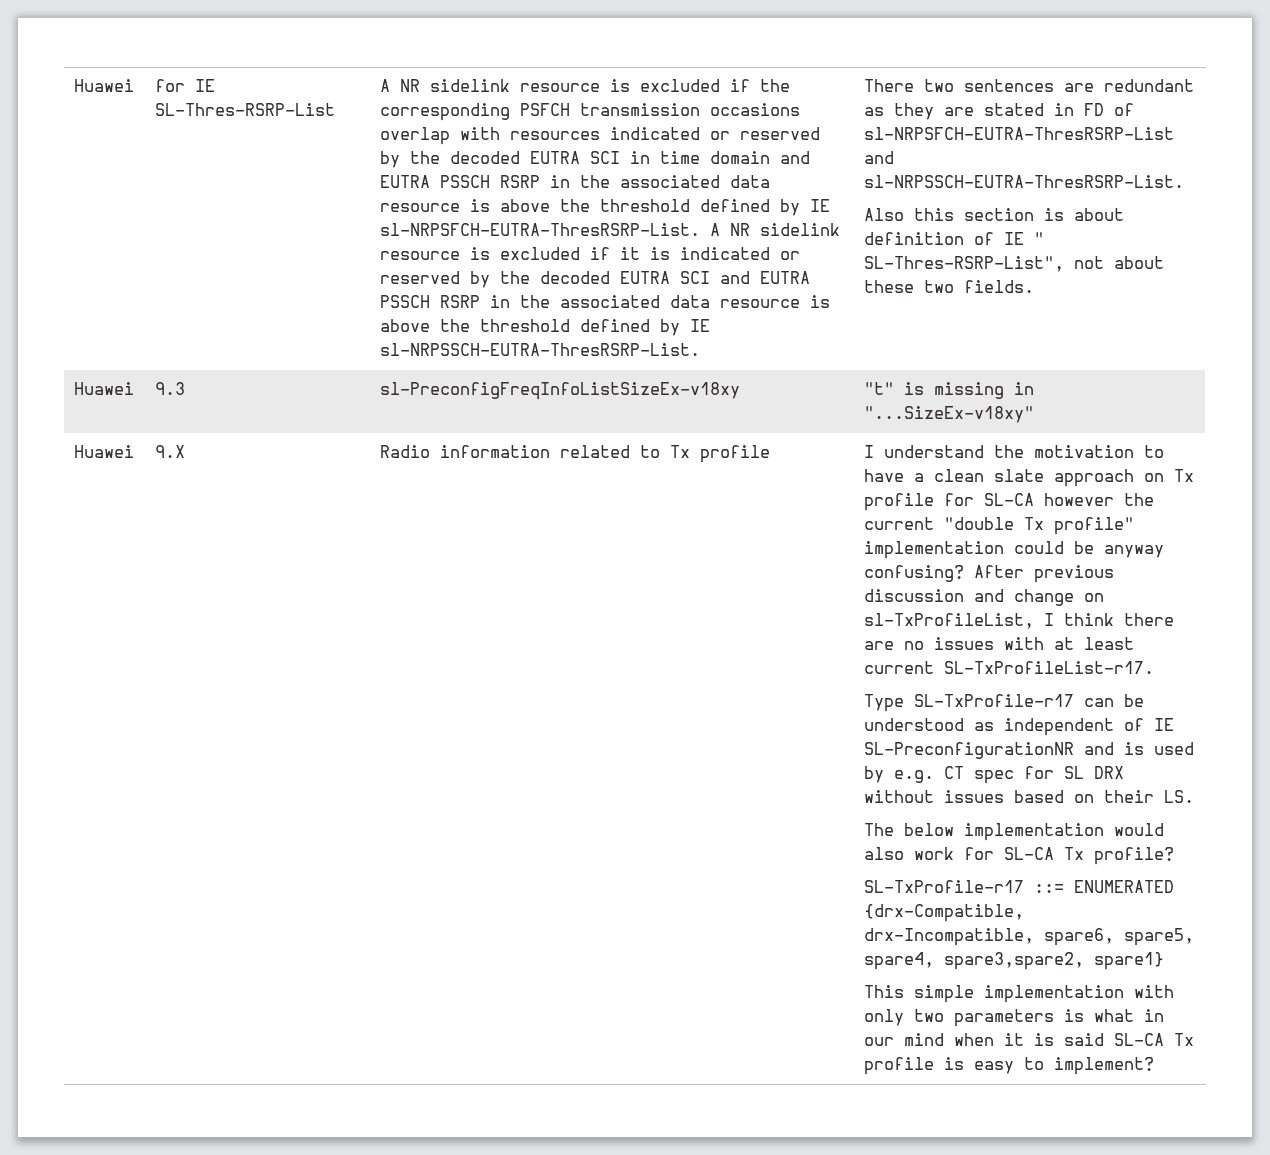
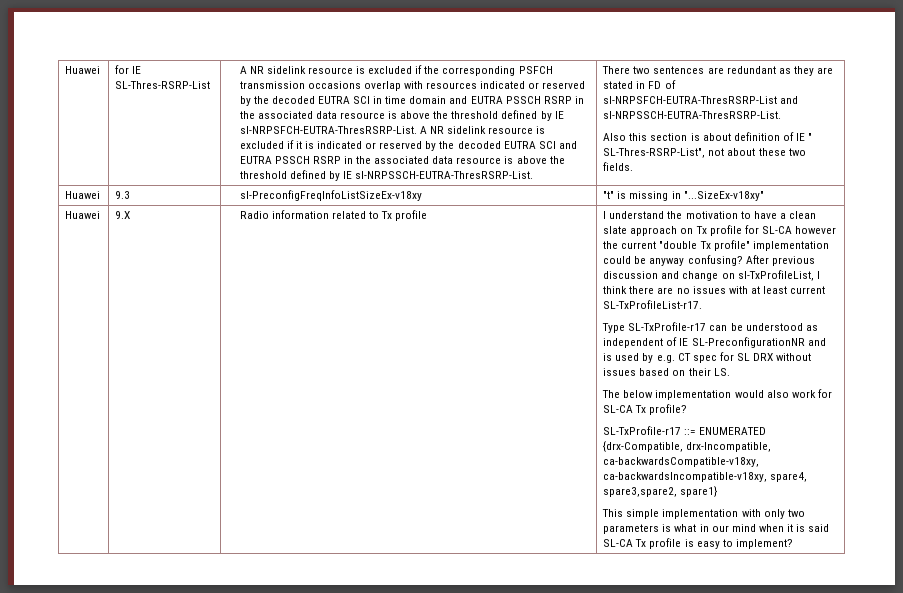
[1044,928,1195,946] spare6, spare5, -> [603,457,760,467] [603,472,768,482] ca-backwardsCompatible-v18xy, ca-backwardsIncompatible-v18xy,

